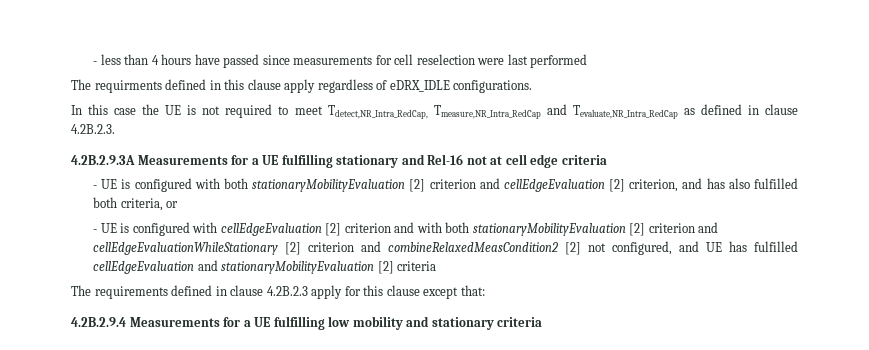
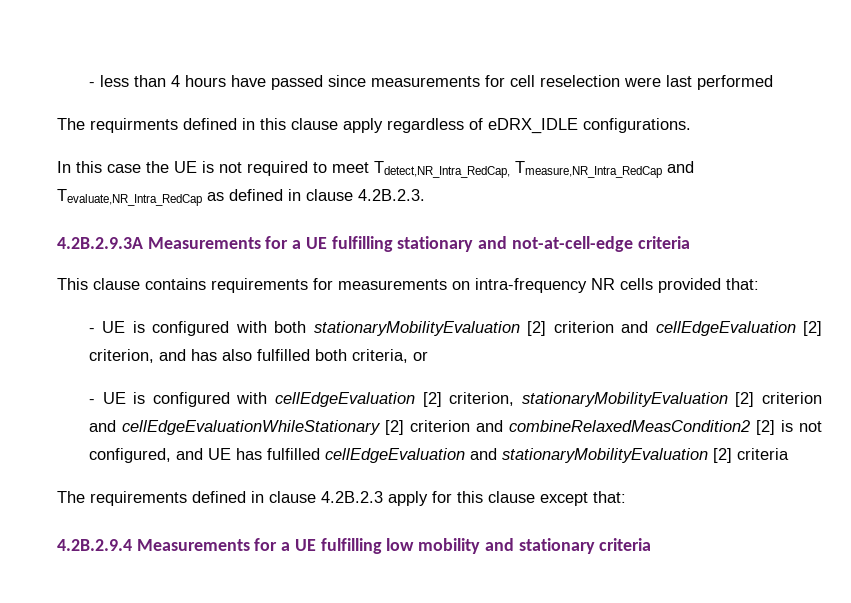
[427,154,607,168] Rel-16 not at cell edge criteria -> [511,236,690,252] [57,278,759,293] not-at-cell-edge criteria // This clause contains requirements for measurements on intra-frequency NR cells provided that:
[344,222,470,233] criterion and with both -> [449,392,515,406] criterion,
(582, 248) none -> [780,420,793,432] is

